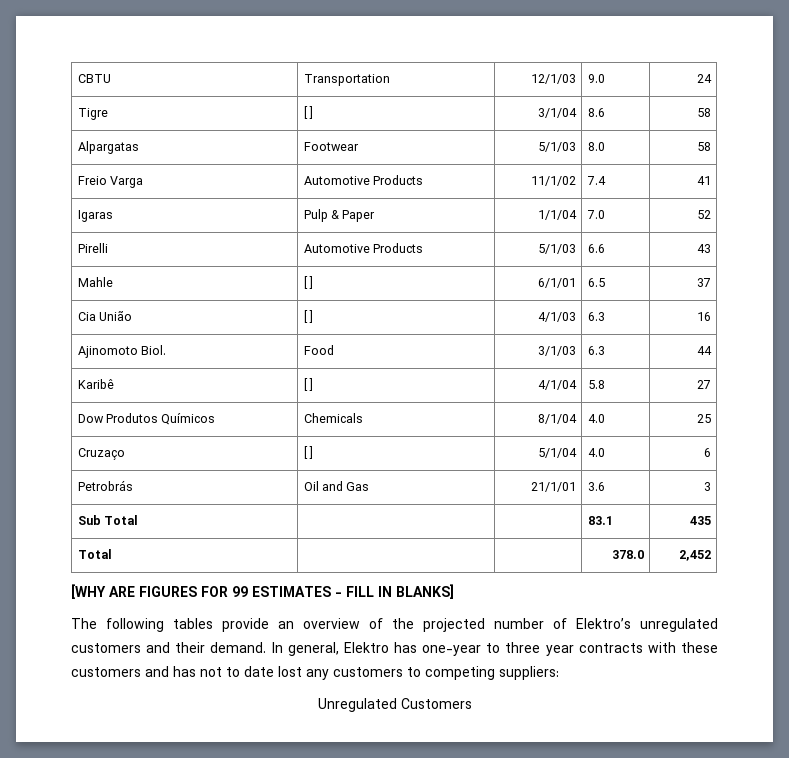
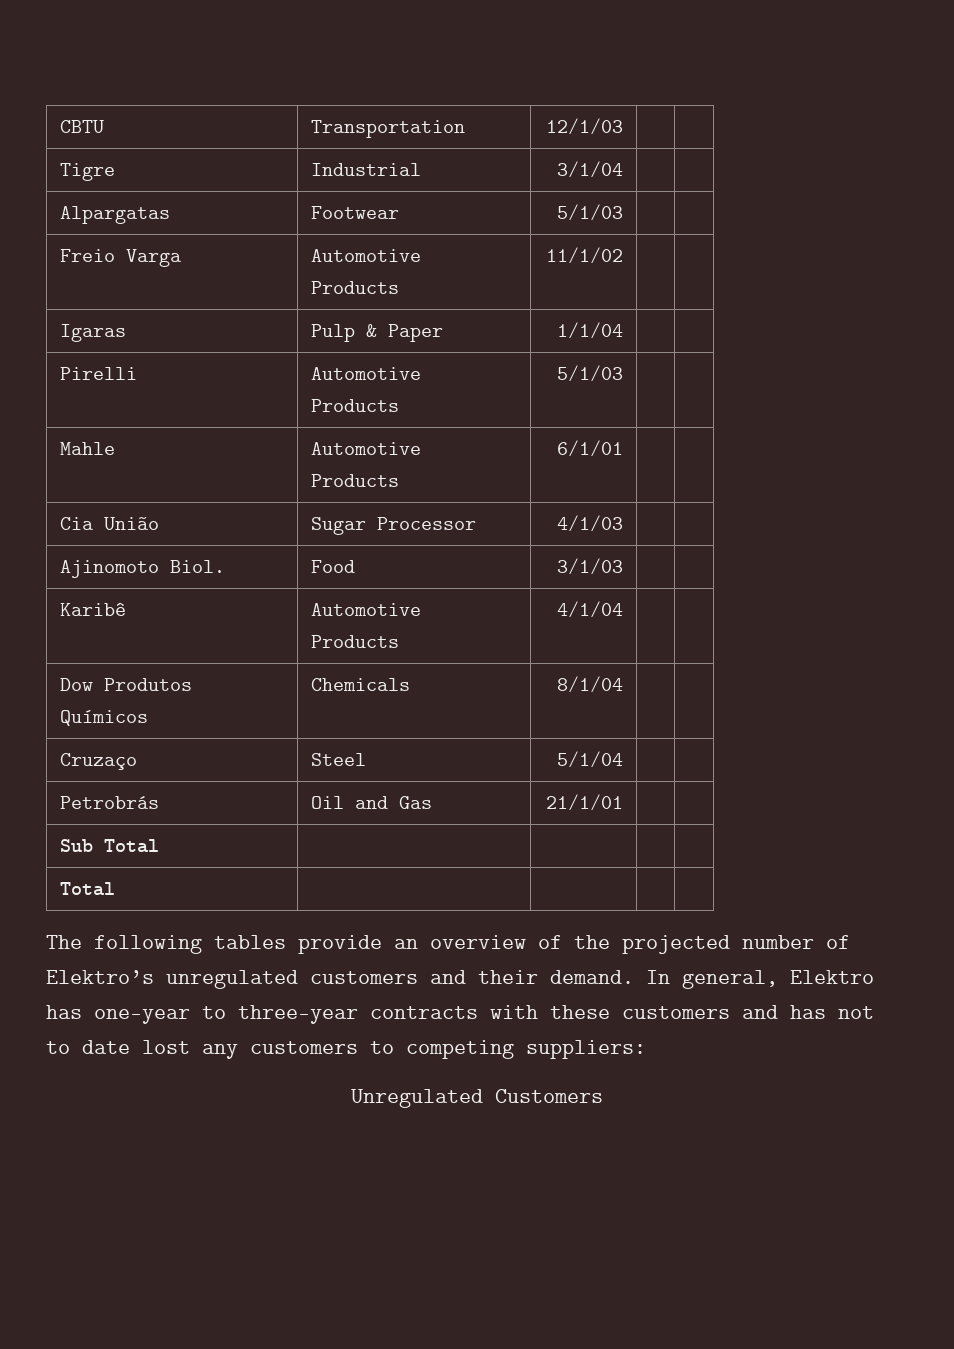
[587,74,605,83] [696,74,712,83] 9.0 | 24 -> (624, 126) |
[303,106,313,119] [ ] -> [310,163,421,176] Industrial
[587,108,605,117] [696,108,711,117] 8.6 | 58 -> (624, 169) |
[587,142,605,151] [696,142,711,151] 8.0 | 58 -> (624, 212) |
[586,176,606,185] [696,176,711,185] 7.4 | 41 -> (624, 255) |
[586,210,605,219] [696,210,711,219] 7.0 | 52 -> (624, 330) |
[587,244,605,253] [696,244,711,253] 6.6 | 43 -> (624, 373) |
[303,276,313,289] [ ] -> [310,442,421,455] [310,474,399,487] Automotive Products
[587,278,605,287] [696,278,711,287] 6.5 | 37 -> (624, 448) |
[303,310,313,323] [ ] -> [310,517,476,535] Sugar Processor
[587,312,605,321] [696,312,711,321] 6.3 | 16 -> (624, 523) |
[587,346,605,355] [696,346,712,355] 6.3 | 44 -> (624, 566) |
[303,378,313,391] [ ] -> [310,603,421,616] [310,635,399,648] Automotive Products
[587,380,605,389] [696,380,711,389] 5.8 | 27 -> (624, 609) |
[587,414,605,423] [696,414,711,423] 4.0 | 25 -> (624, 684) |
[303,446,313,459] [ ] -> [310,753,366,766] Steel
[587,448,605,457] [703,448,711,457] 4.0 | 6 -> (624, 759) |
[587,482,605,491] [703,482,711,491] 3.6 | 3 -> (624, 802) |
[587,516,613,525] [689,516,711,525] [77,549,112,559] [611,550,644,559] [678,550,711,561] [71,584,454,599] 83.1 | 435 // Total | | | 378.0 | 2,452 // [WHY ARE FIGURES FOR 99 ESTIMATES - FILL IN BLANKS] -> [59,882,115,896] | // Total | | | |
[505,642,574,656] three year -> [238,1005,358,1024] three-year

